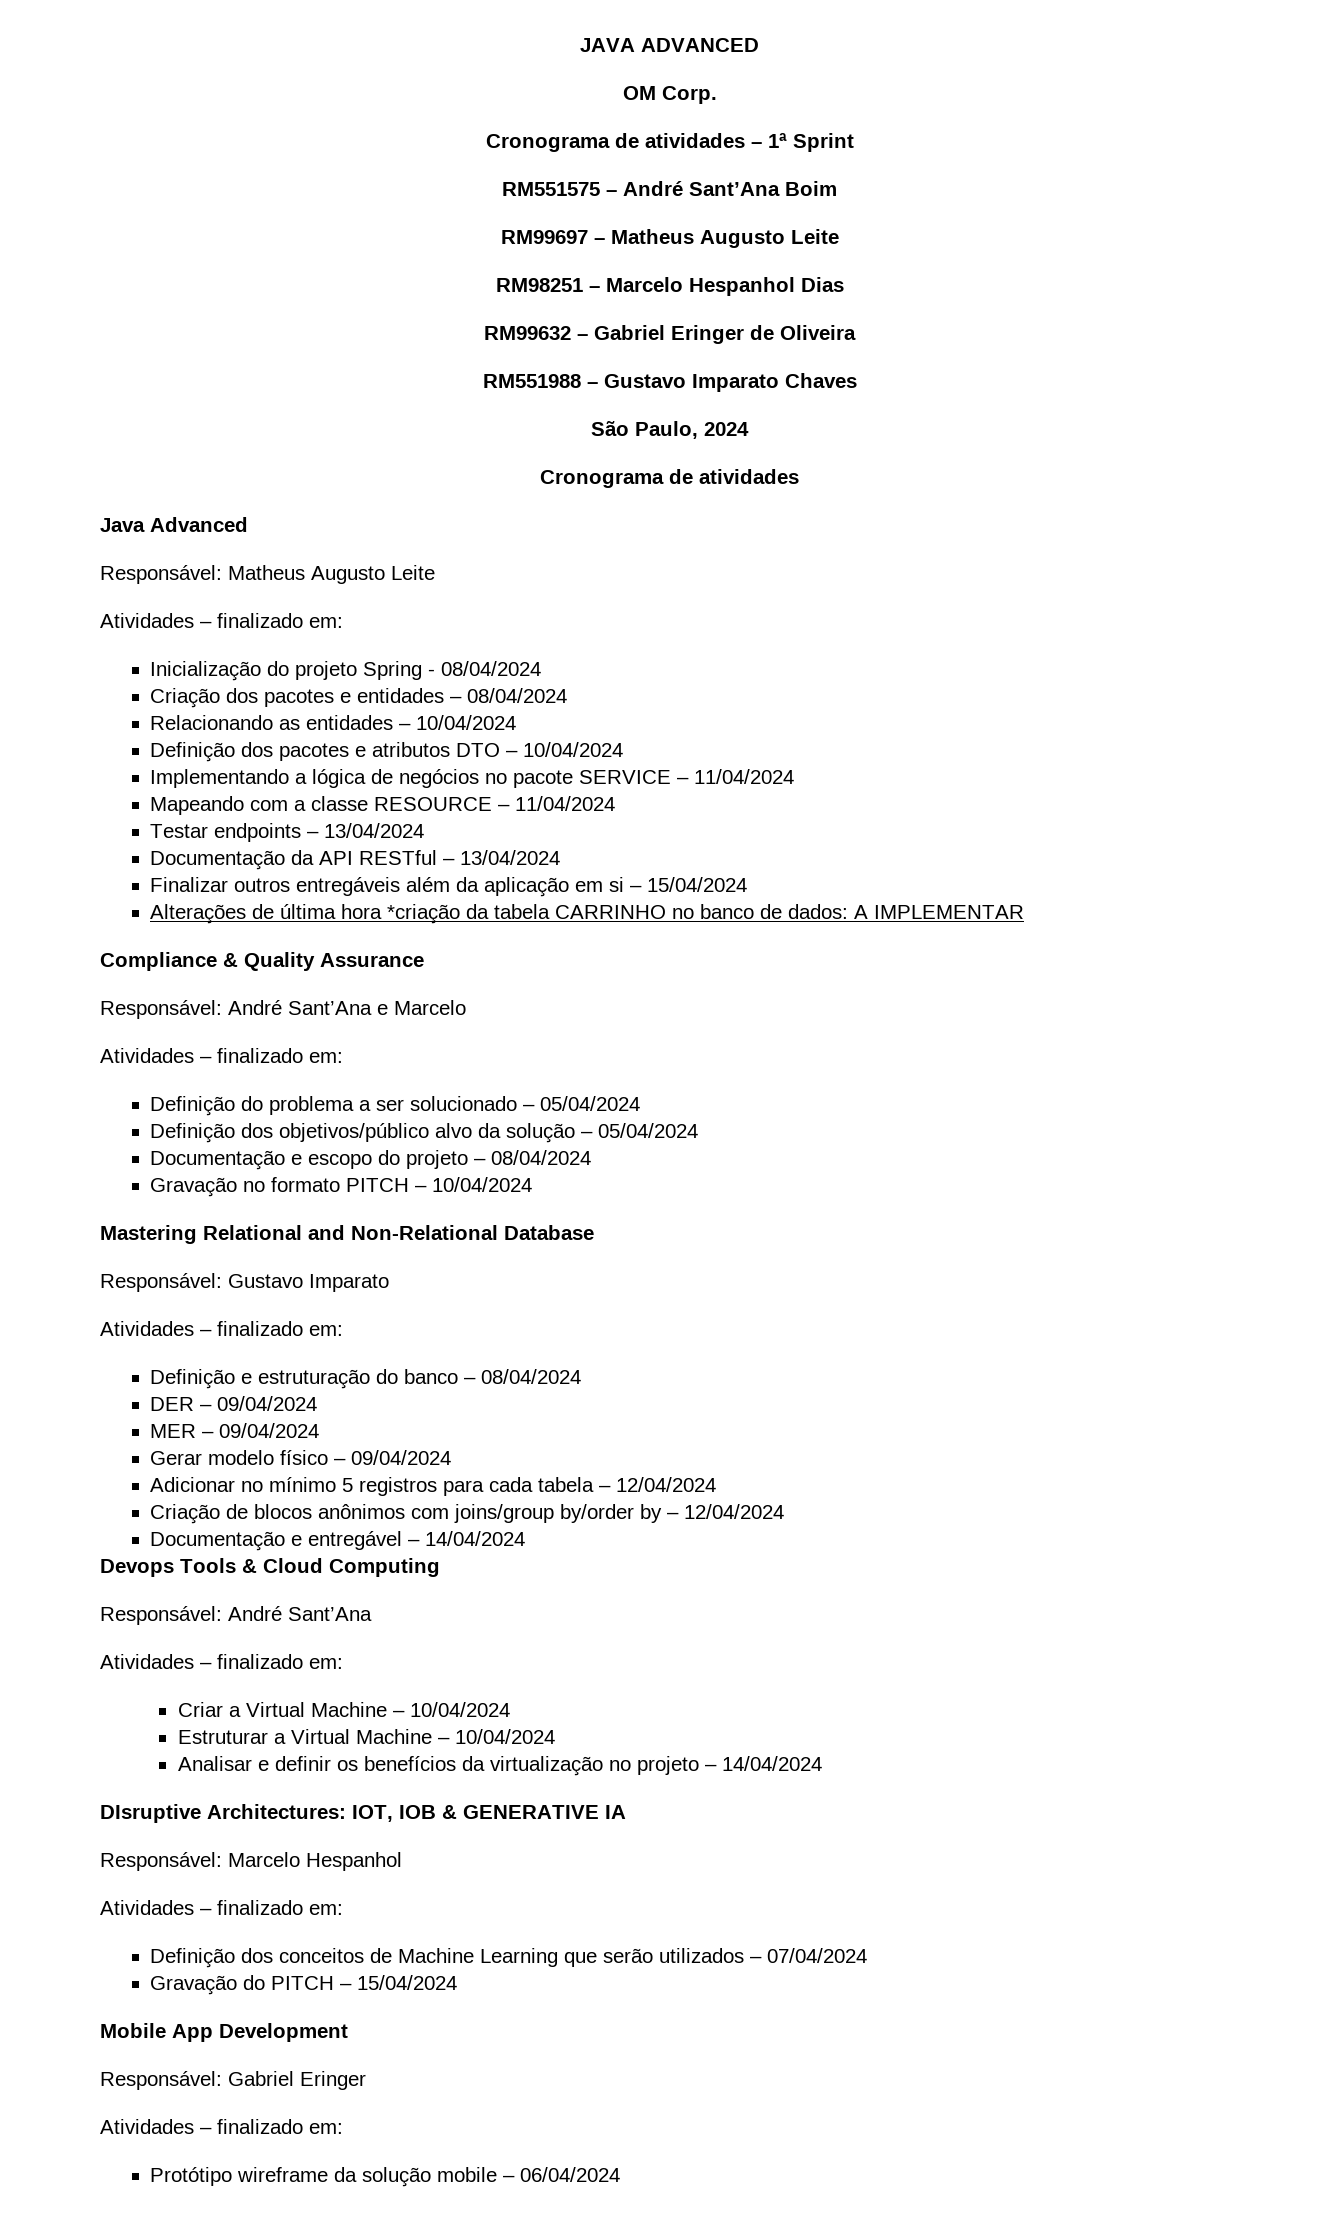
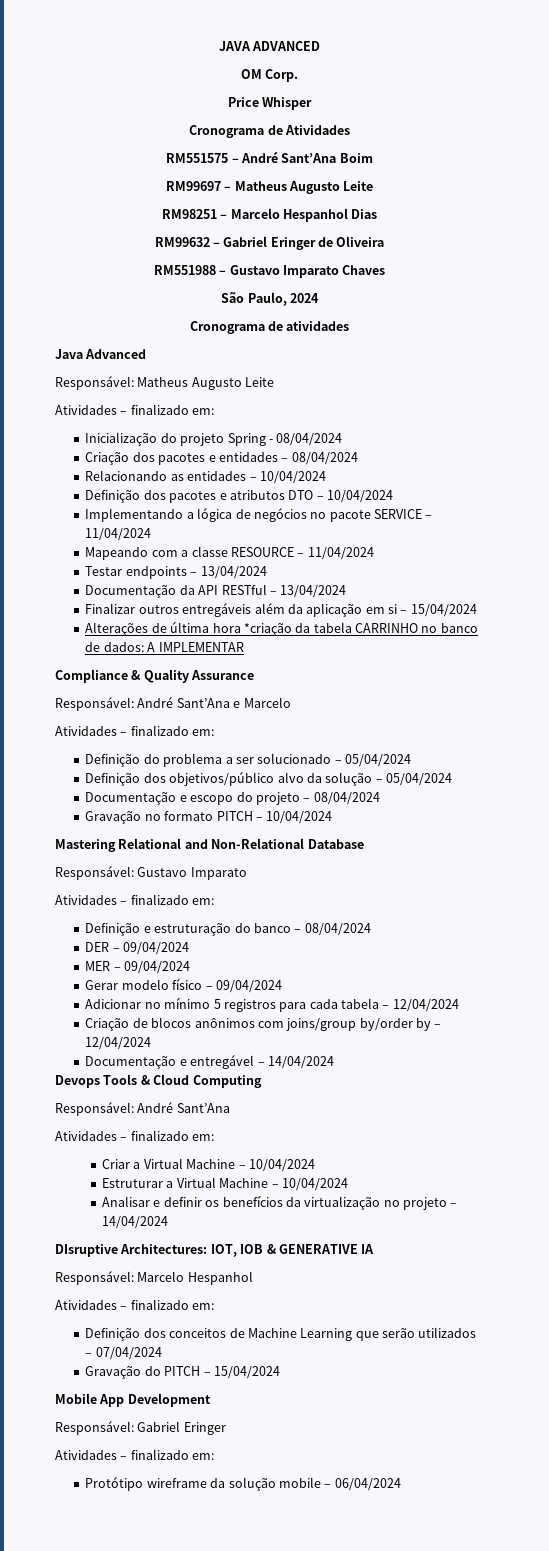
[485,133,854,152] // Cronograma de atividades – 1ª Sprint -> [227,97,313,110] [189,125,350,138] // Price Whisper // Cronograma de Atividades

